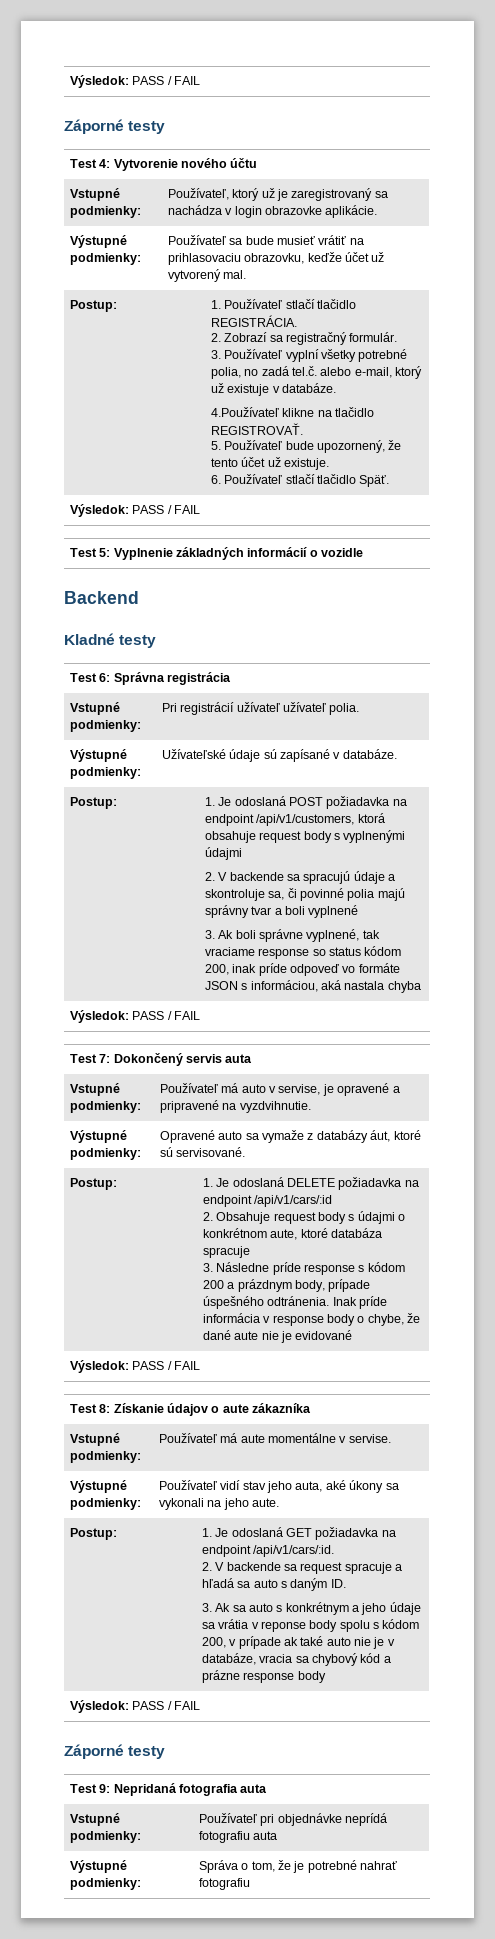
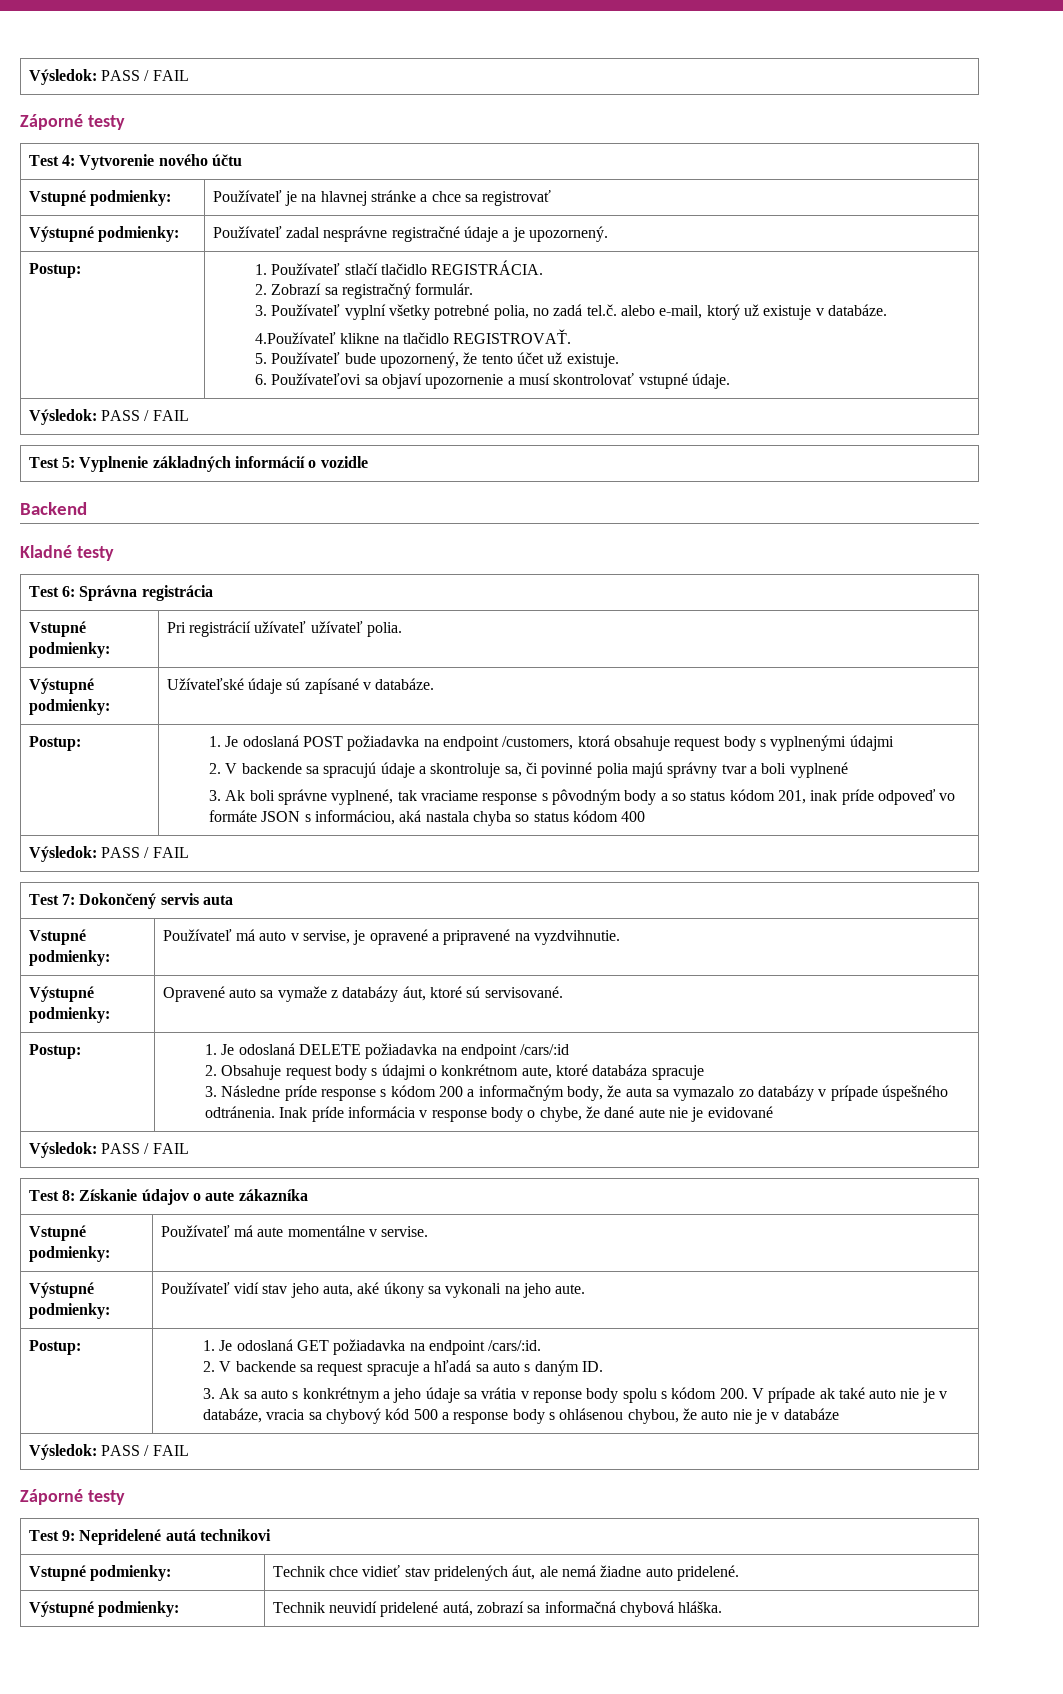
[167,188,388,201] [167,205,378,218] [69,235,127,248] [69,253,141,265] [167,235,364,245] [167,252,385,265] [167,269,247,282] Používateľ, ktorý už je zaregistrovaný sa nachádza v login obrazovke aplikácie. // Výstupné podmienky: | Používateľ sa bude musieť vrátiť na prihlasovaciu obrazovku, keďže účet už vytvorený mal. -> [212,190,552,206] [28,226,180,242] [212,226,608,242] Používateľ je na hlavnej stránke a chce sa registrovať // Výstupné podmienky: | Používateľ zadal nesprávne registračné údaje a je upozornený.
[224,474,390,487] Používateľ stlačí tlačidlo Späť. -> [271,373,730,389] Používateľovi sa objaví upozornenie a musí skontrolovať vstupné údaje.
[256,814,355,826] /api/v1/customers, -> [502,736,574,750] /customers,
[312,946,402,956] [204,964,229,975] so status kódom 200, -> [541,789,806,805] s pôvodným body a so status kódom 201,
(421, 987) none -> [515,810,646,822] so status kódom 400
[254,1195,333,1207] /api/v1/cars/:id -> [520,1044,570,1055] /cars/:id
[237,1279,325,1292] prázdnym body, -> [478,1085,827,1101] informačným body, že auta sa vymazalo zo databázy v
[253,1545,335,1557] /api/v1/cars/:id. -> [488,1340,542,1351] /cars/:id.
[201,1637,237,1648] 200, v -> [719,1388,764,1399] 200. V
[383,1656,391,1663] [201,1670,326,1683] a prázne response body -> [413,1408,839,1424] 500 a response body s ohlásenou chybou, že auto nie je v databáze
[113,1783,268,1796] [69,1813,120,1826] [69,1831,141,1843] [198,1813,388,1826] [198,1831,278,1843] [69,1860,127,1873] [69,1878,141,1890] [198,1860,398,1873] [198,1878,250,1890] Nepridaná fotografia auta // Vstupné podmienky: | Používateľ pri objednávke neprídá fotografiu auta // Výstupné podmienky: | Správa o tom, že je potrebné nahrať fotografiu -> [79,1529,271,1545] [28,1565,172,1581] [272,1565,739,1581] [28,1601,180,1617] [272,1601,723,1617] Nepridelené autá technikovi // Vstupné podmienky: | Technik chce vidieť stav pridelených áut, ale nemá žiadne auto pridelené. // Výstupné podmienky: | Technik neuvidí pridelené autá, zobrazí sa informačná chybová hláška.

